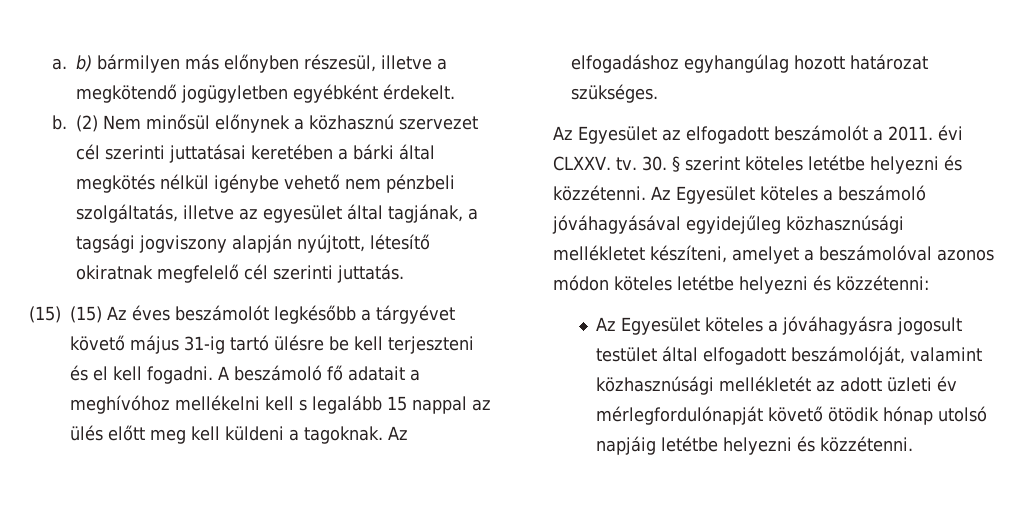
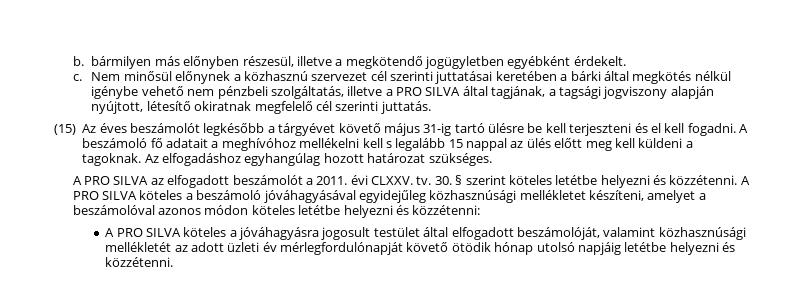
[52,55,93,72] a. b) -> [72,56,84,66] b.
[52,115,99,132] b. (2) -> [72,74,82,81] c.
[239,205,343,223] az egyesület -> [385,87,461,96] a PRO SILVA
[70,306,102,323] (15) -> (76, 129) none
[553,126,658,144] Az Egyesület -> [72,176,149,185] A PRO SILVA
[651,186,756,204] Az Egyesület -> [740,176,750,185] [72,191,138,200] A PRO SILVA
[595,317,700,335] Az Egyesület -> [105,228,181,237] A PRO SILVA

